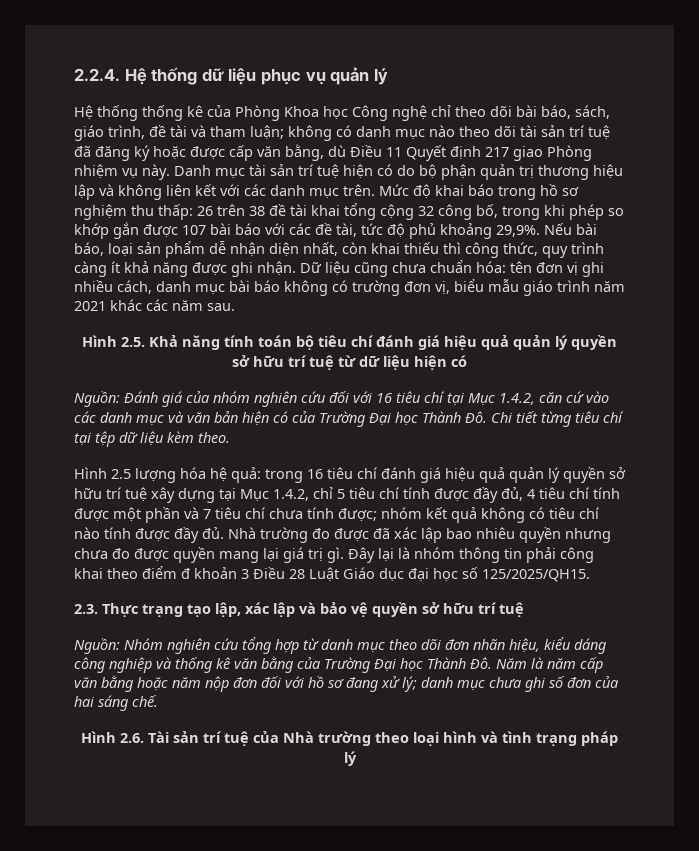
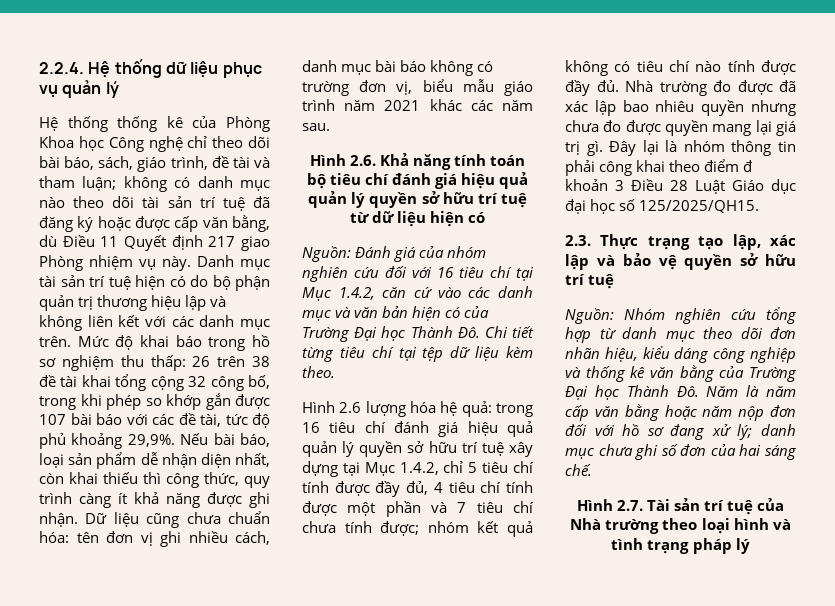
[121,337,145,347] 2.5. -> [349,155,376,166] 2.6.
[111,469,131,479] 2.5 -> [339,402,362,413] 2.6
[120,733,144,743] 2.6. -> [616,500,643,511] 2.7.

